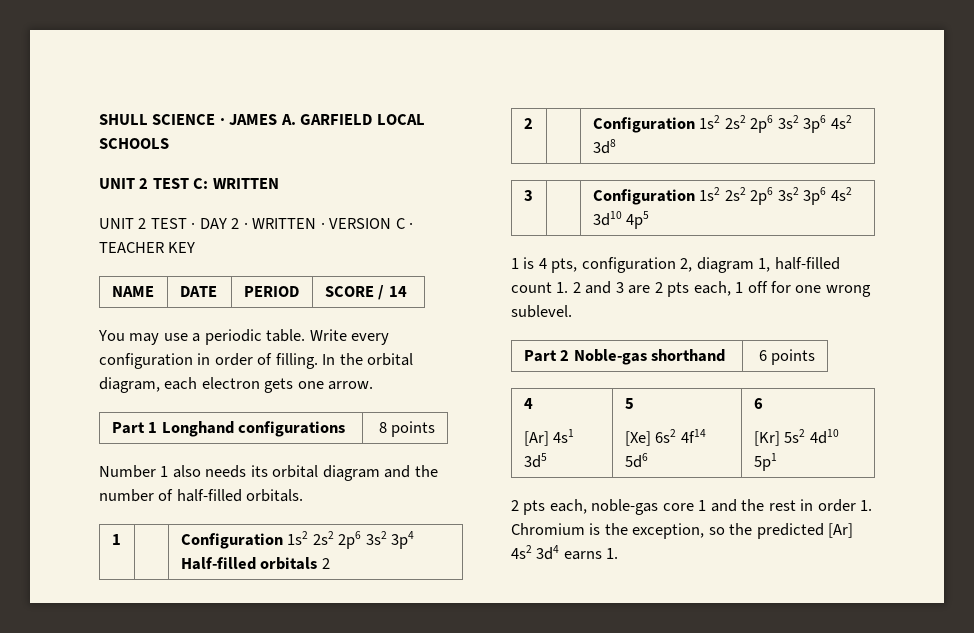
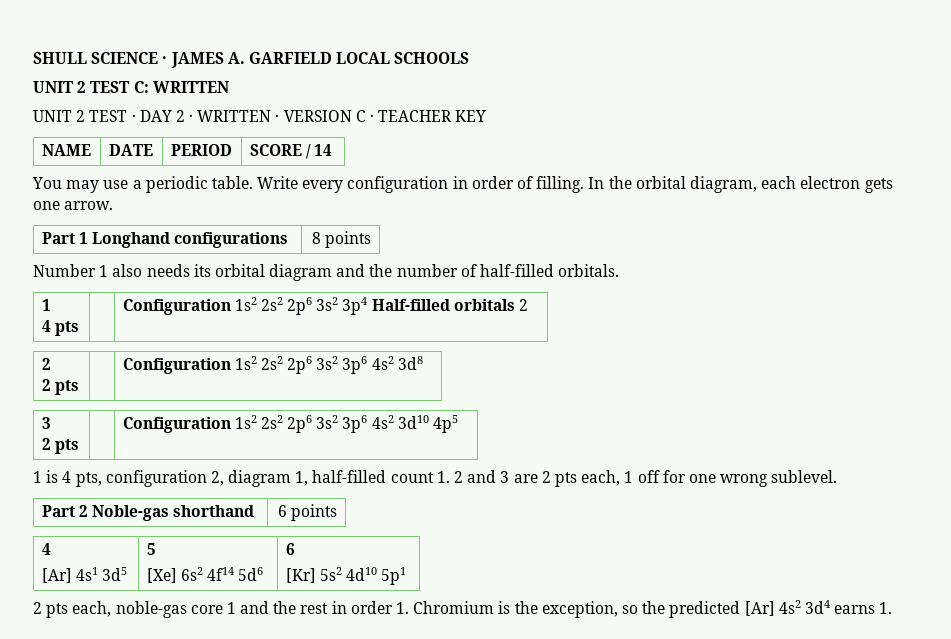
(121, 539) none -> [41,320,79,336] // 4 pts
(533, 123) none -> [41,379,79,395] // 2 pts
(533, 195) none -> [41,438,79,454] // 2 pts

